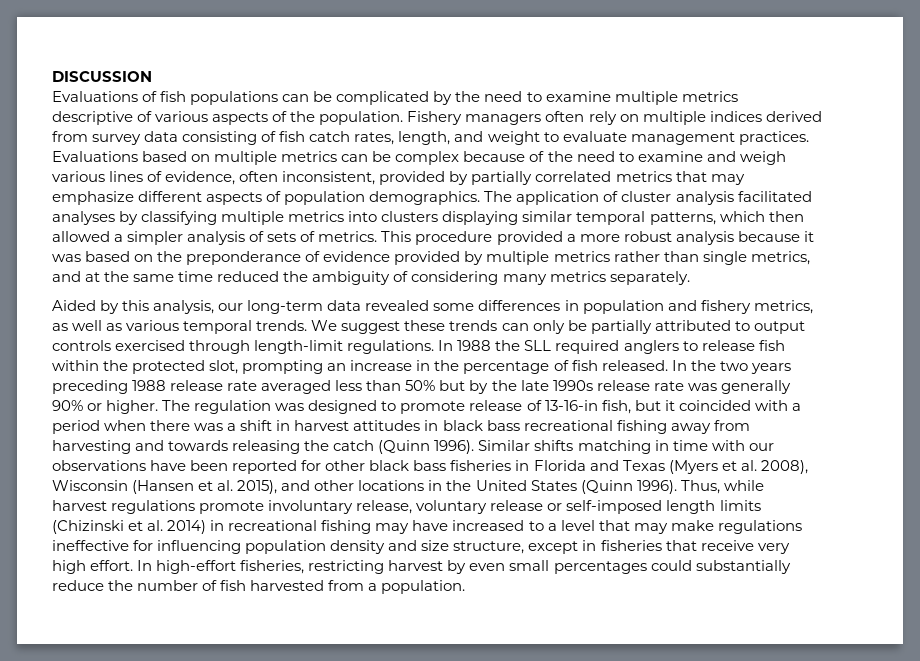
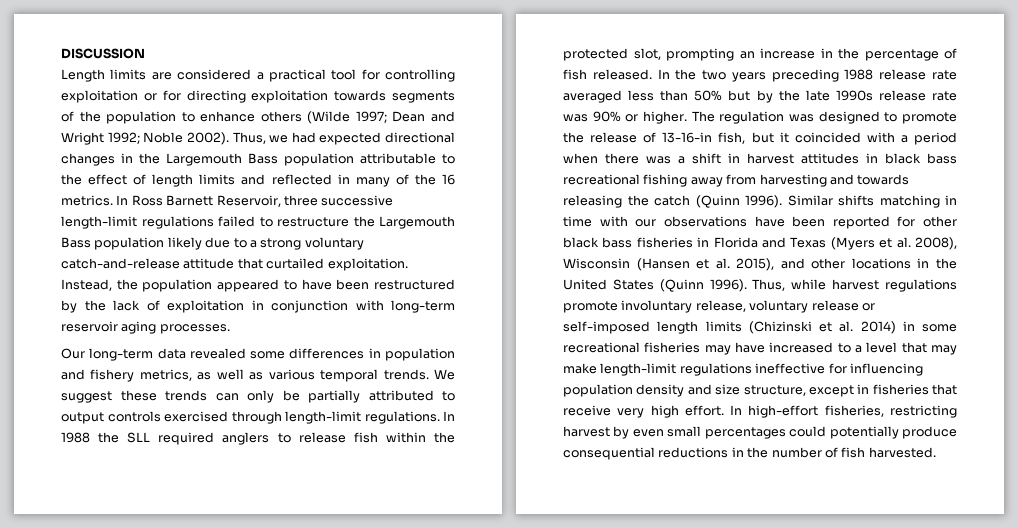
[52,91,738,105] [52,111,822,125] [52,131,809,145] [52,151,786,165] [52,171,745,185] [52,191,812,205] [52,211,804,225] [52,231,814,245] [52,251,810,265] [52,271,690,285] [52,300,244,314] Evaluations of fish populations can be complicated by the need to examine multiple metrics descriptive of various aspects of the population. Fishery managers often rely on multiple indices derived from survey data consisting of fish catch rates, length, and weight to evaluate management practices. Evaluations based on multiple metrics can be complex because of the need to examine and weigh various lines of evidence, often inconsistent, provided by partially correlated metrics that may emphasize different aspects of population demographics. The application of cluster analysis facilitated analyses by classifying multiple metrics into clusters displaying similar temporal patterns, which then allowed a simpler analysis of sets of metrics. This procedure provided a more robust analysis because it was based on the preponderance of evidence provided by multiple metrics rather than single metrics, and at the same time reduced the ambiguity of considering many metrics separately. // Aided by this analysis, our -> [61,69,455,82] [61,90,455,103] [61,111,455,124] [61,132,455,145] [61,153,455,166] [61,174,455,187] [61,195,394,207] [61,216,455,229] [61,237,364,250] [61,258,408,271] [61,279,456,292] [61,300,455,313] [61,321,230,334] [61,348,85,359] Length limits are considered a practical tool for controlling exploitation or for directing exploitation towards segments of the population to enhance others (Wilde 1997; Dean and Wright 1992; Noble 2002). Thus, we had expected directional changes in the Largemouth Bass population attributable to the effect of length limits and reflected in many of the 16 metrics. In Ross Barnett Reservoir, three successive length-limit regulations failed to restructure the Largemouth Bass population likely due to a strong voluntary catch-and-release attitude that curtailed exploitation. Instead, the population appeared to have been restructured by the lack of exploitation in conjunction with long-term reservoir aging processes. // Our
[720,380,791,394] generally -> (588, 118) none
(466, 407) none -> [563,132,584,143] the
[228,520,372,534] recreational fishing -> [922,324,957,332] [563,342,701,353] some recreational fisheries
(714, 525) none -> [600,363,677,376] length-limit
[695,560,791,574] [52,580,466,594] substantially reduce the number of fish harvested from a population. -> [829,426,957,439] [563,447,936,460] potentially produce consequential reductions in the number of fish harvested.

